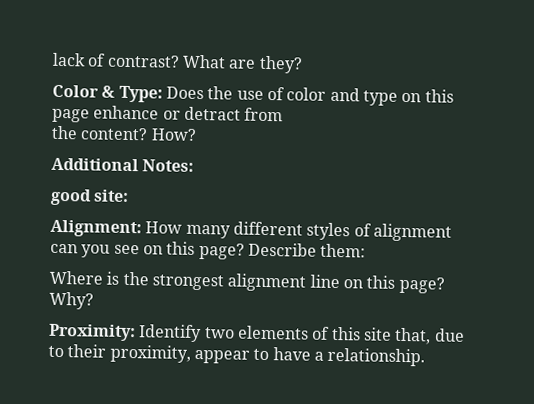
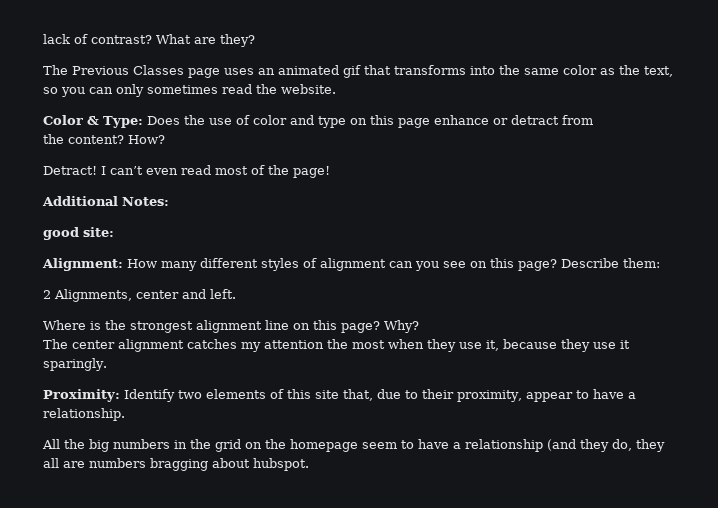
(303, 64) none -> [43,65,673,78] [43,84,336,97] // The Previous Classes page uses an animated gif that transforms into the same color as the text, so you can only sometimes read the website.
(197, 134) none -> [43,165,330,178] // Detract! I can’t even read most of the page!
(367, 250) none -> [43,289,236,302] // 2 Alignments, center and left.
(94, 300) none -> [43,339,630,352] [43,358,107,371] // The center alignment catches my attention the most when they use it, because they use it sparingly.
(426, 357) none -> [42,439,665,452] [43,458,309,471] // All the big numbers in the grid on the homepage seem to have a relationship (and they do, they all are numbers bragging about hubspot.

